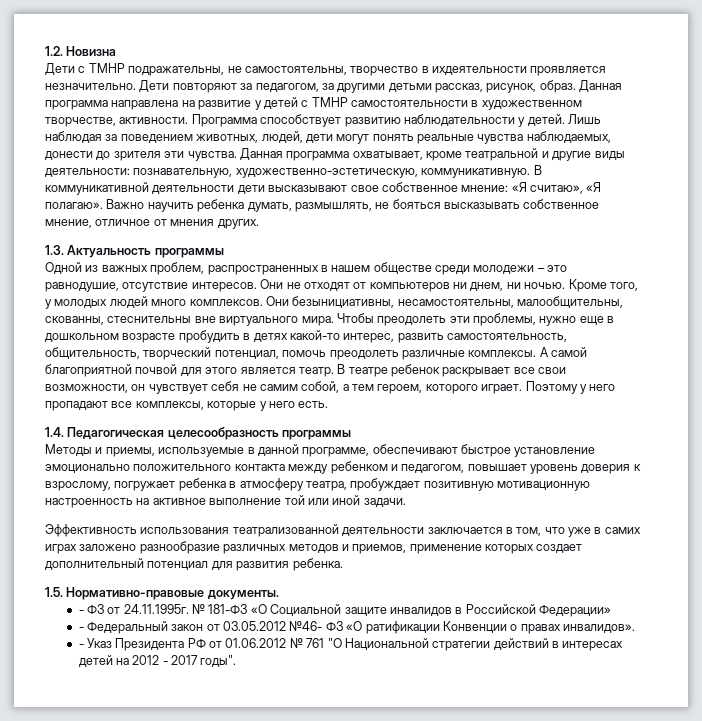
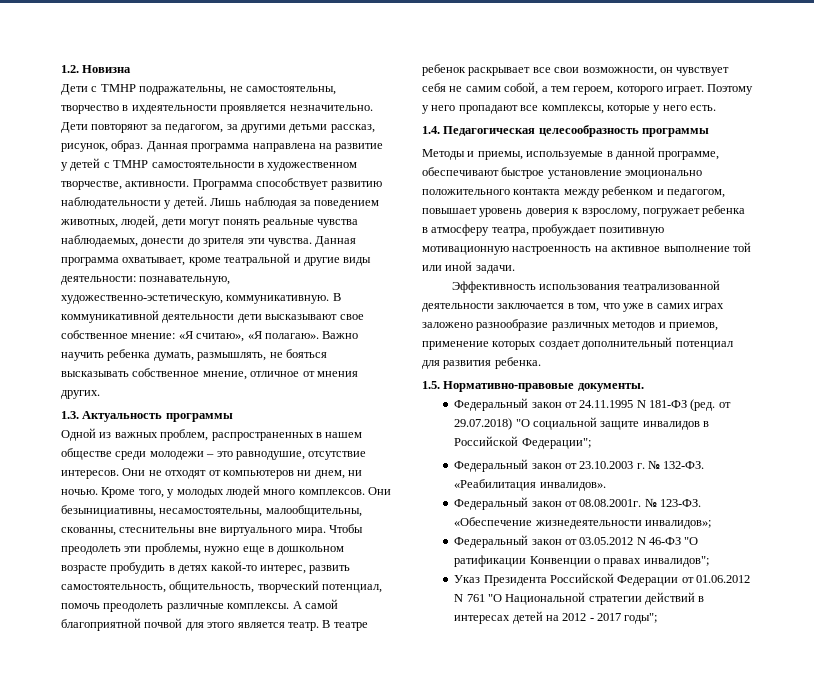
[78,604,612,617] [78,627,84,631] - ФЗ от 24.11.1995г. № 181-ФЗ «О Социальной защите инвалидов в Российской Федерации» // - -> [454,398,731,411] [454,417,710,430] [454,436,591,449] [454,459,705,472] [454,479,606,491] [454,497,702,510] [454,517,711,529] Федеральный закон от 24.11.1995 N 181-ФЗ (ред. от 29.07.2018) "О социальной защите инвалидов в Российской Федерации"; // Федеральный закон от 23.10.2003 г. № 132-ФЗ. «Реабилитация инвалидов». // Федеральный закон от 08.08.2001г. № 123-ФЗ. «Обеспечение жизнедеятельности инвалидов»; //
[289,621,363,632] №46- ФЗ «О -> [636,537,699,545] N 46-ФЗ "О
[563,624,636,633] [78,638,206,651] инвалидов». // - Указ Президента РФ -> [643,556,709,567] [454,573,679,586] инвалидов"; // Указ Президента Российской Федерации
[289,638,303,648] № -> [454,594,464,602] N
[200,655,237,667] годы". -> [624,613,658,624] годы";

